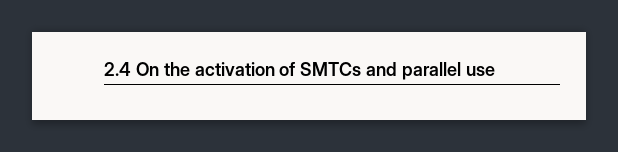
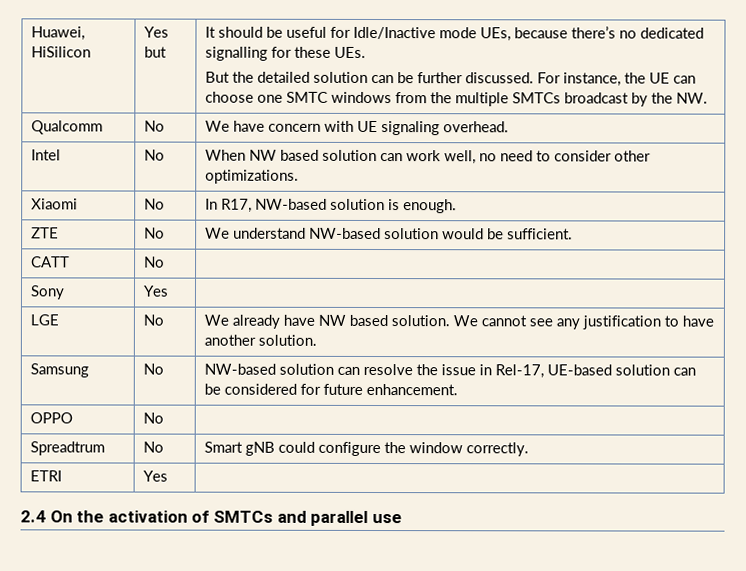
(104, 69) none -> [31,26,86,41] [31,46,92,58] [144,26,170,38] [144,46,168,58] [205,26,705,42] [205,46,367,61] [205,71,697,87] [205,91,709,107] [31,120,104,135] [144,120,166,132] [205,120,510,136] [31,149,62,161] [144,149,166,161] [205,149,652,165] [205,169,300,184] [31,198,79,210] [144,198,166,210] [205,198,458,214] [31,227,60,239] [144,227,166,239] [205,227,574,240] [31,256,71,268] [144,256,166,268] [30,285,65,300] [143,285,169,297] [30,314,60,326] [143,314,165,326] [204,314,715,330] [204,334,318,346] [30,363,90,378] [143,363,165,375] [204,363,697,379] [204,383,459,396] [30,412,74,424] [143,412,165,424] [30,441,106,456] [143,441,165,453] [204,441,530,457] [30,470,63,482] [143,470,169,482] Huawei, HiSilicon | Yes but | It should be useful for Idle/Inactive mode UEs, because there’s no dedicated signalling for these UEs. // But the detailed solution can be further discussed. For instance, the UE can choose one SMTC windows from the multiple SMTCs broadcast by the NW. // Qualcomm | No | We have concern with UE signaling overhead. // Intel | No | When NW based solution can work well, no need to consider other optimizations. // Xiaomi | No | In R17, NW-based solution is enough. // ZTE | No | We understand NW-based solution would be sufficient. // CATT | No | // Sony | Yes | // LGE | No | We already have NW based solution. We cannot see any justification to have another solution. // Samsung | No | NW-based solution can resolve the issue in Rel-17, UE-based solution can be considered for future enhancement. // OPPO | No | // Spreadtrum | No | Smart gNB could configure the window correctly. // ETRI | Yes | //

